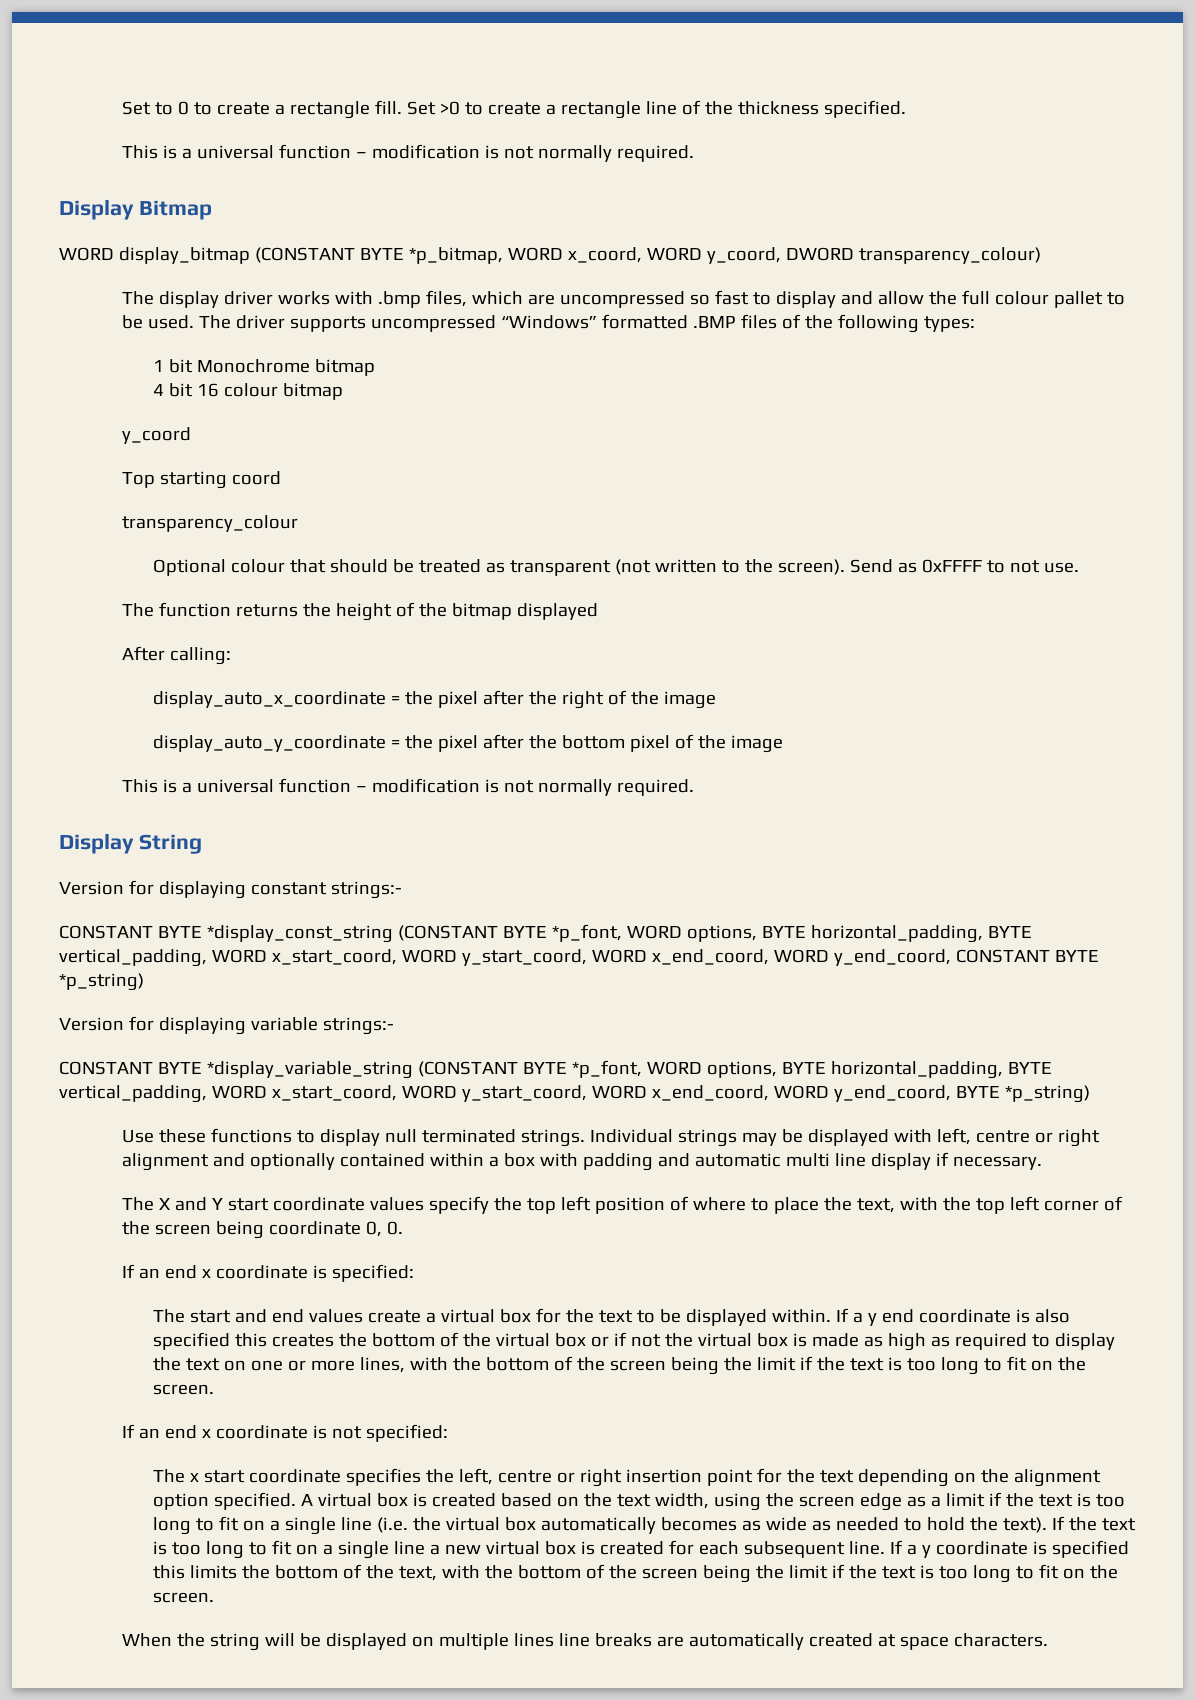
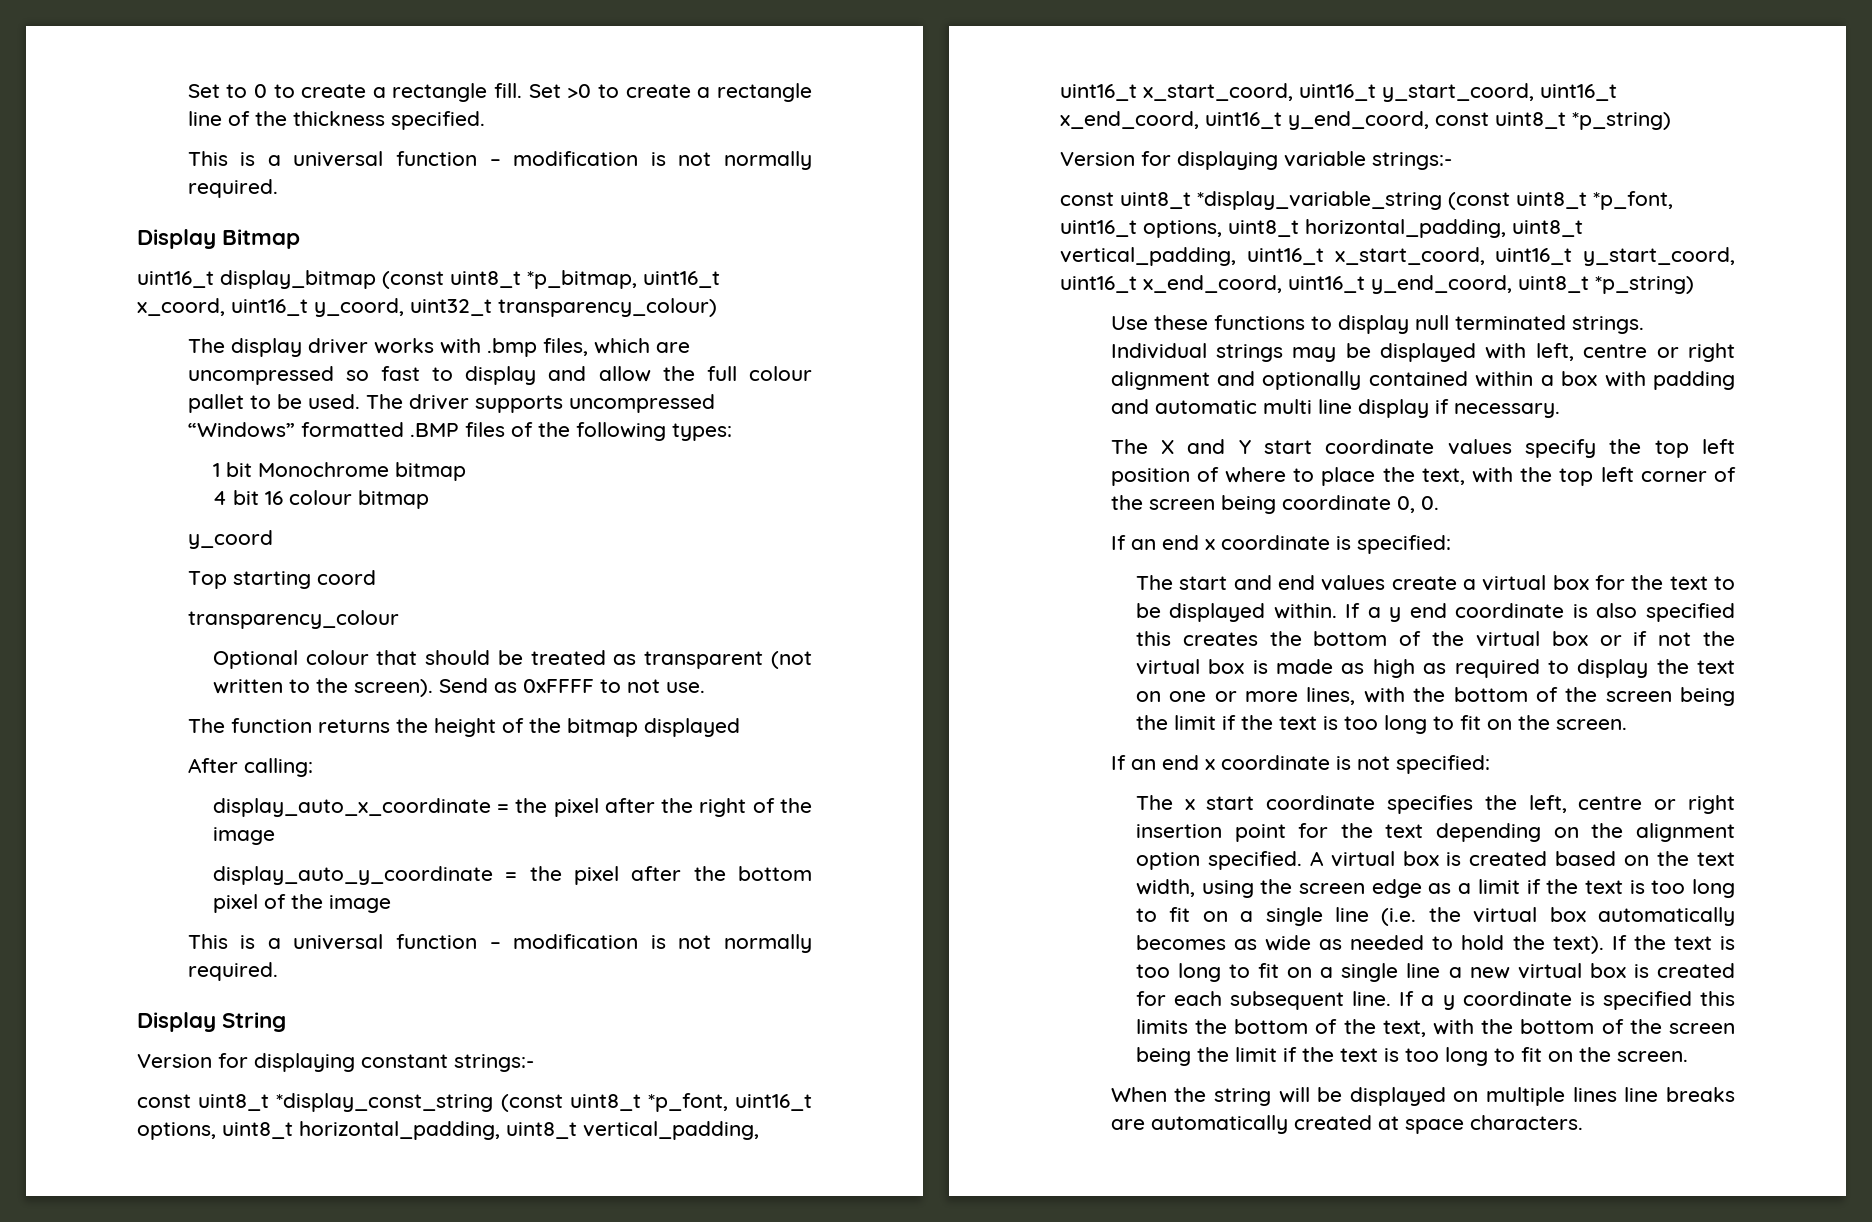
[59,247,854,264] WORD display_bitmap (CONSTANT BYTE *p_bitmap, WORD x_coord, WORD y_coord, DWORD -> [137,270,720,289] [137,298,492,317] uint16_t display_bitmap (const uint8_t *p_bitmap, uint16_t x_coord, uint16_t y_coord, uint32_t
[59,924,1032,943] [59,949,1099,967] CONSTANT BYTE *display_const_string (CONSTANT BYTE *p_font, WORD options, BYTE horizontal_padding, BYTE vertical_padding, WORD x_start_coord, WORD y_start_coord, WORD x_end_coord, WORD y_end_coord, CONSTANT BYTE -> [137,1093,812,1112] [137,1121,759,1140] [1060,83,1617,102] [1060,111,1566,130] const uint8_t *display_const_string (const uint8_t *p_font, uint16_t options, uint8_t horizontal_padding, uint8_t vertical_padding, uint16_t x_start_coord, uint16_t y_start_coord, uint16_t x_end_coord, uint16_t y_end_coord, const uint8_t
[59,1060,1052,1079] [59,1085,1000,1103] CONSTANT BYTE *display_variable_string (CONSTANT BYTE *p_font, WORD options, BYTE horizontal_padding, BYTE vertical_padding, WORD x_start_coord, WORD y_start_coord, WORD x_end_coord, WORD y_end_coord, BYTE -> [1060,191,1673,210] [1060,219,1583,238] [1060,247,1735,266] [1060,275,1589,294] const uint8_t *display_variable_string (const uint8_t *p_font, uint16_t options, uint8_t horizontal_padding, uint8_t vertical_padding, uint16_t x_start_coord, uint16_t y_start_coord, uint16_t x_end_coord, uint16_t y_end_coord, uint8_t

